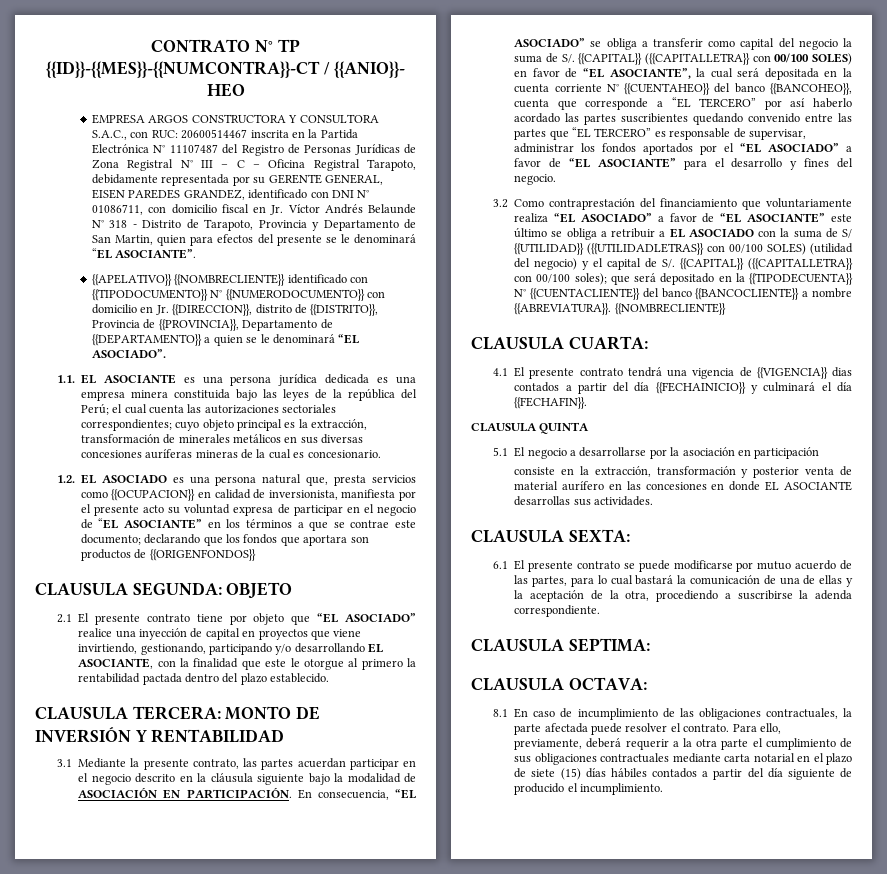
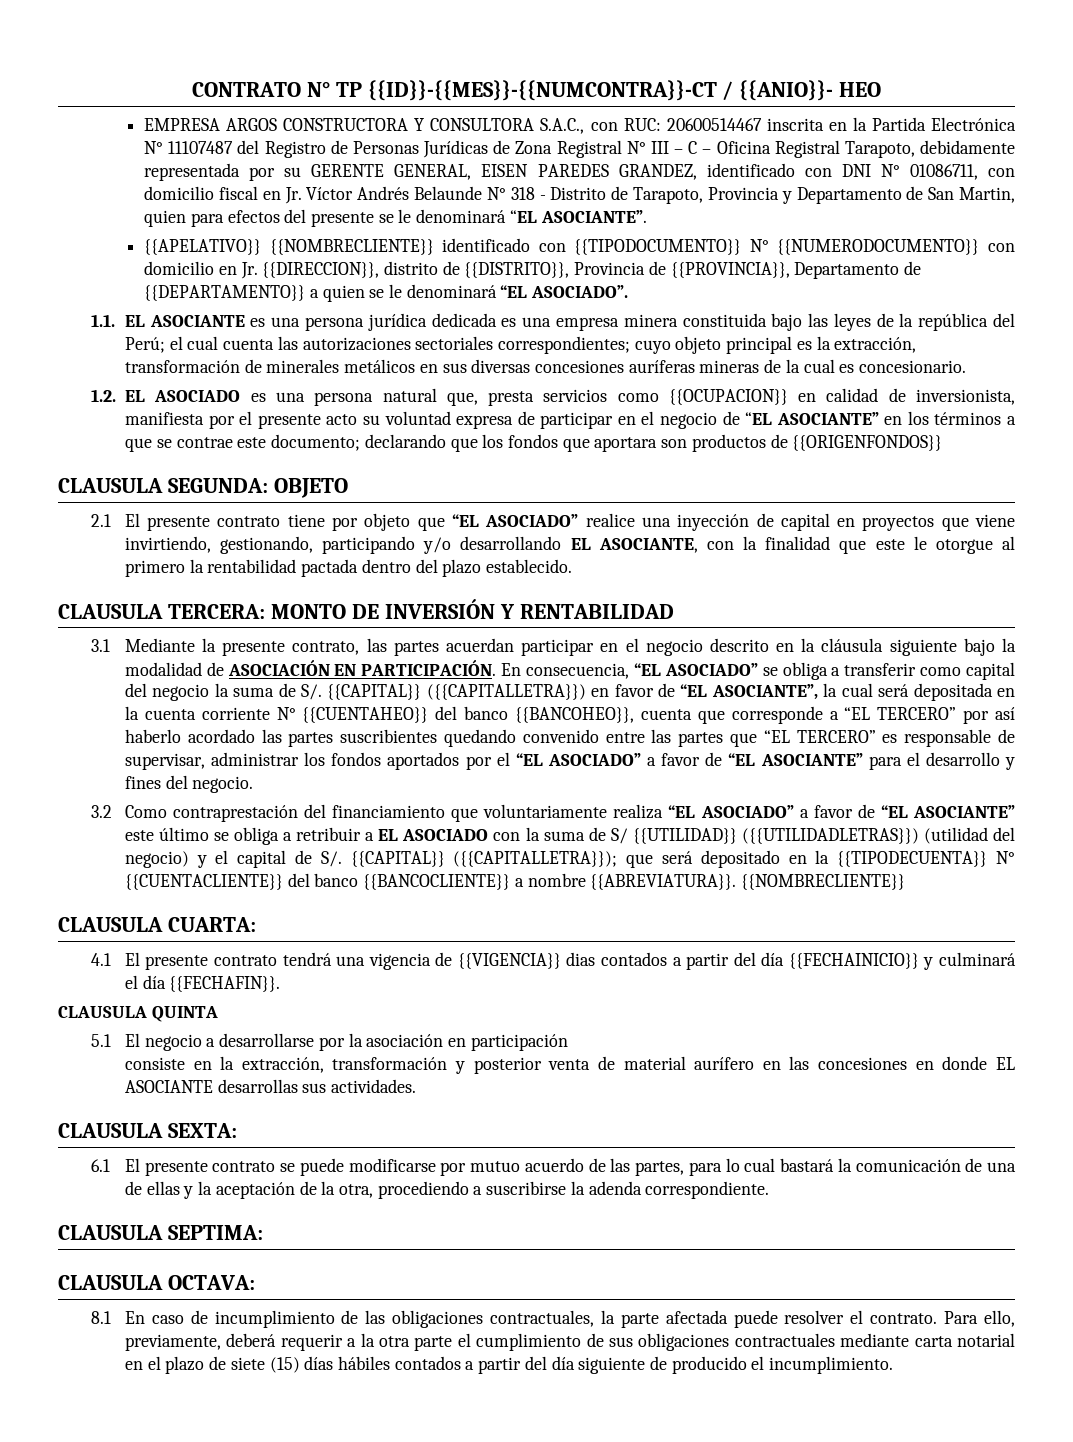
[644,53,852,65] ({{CAPITALLETRA}} con 00/100 SOLES) -> [426,684,586,700] ({{CAPITALLETRA}})
[587,243,807,255] ({{UTILIDADLETRAS}} con 00/100 SOLES) -> [741,828,919,844] ({{UTILIDADLETRAS}})
[748,258,853,270] [514,273,607,285] ({{CAPITALLETRA}} con 00/100 soles); -> [453,851,618,867] ({{CAPITALLETRA}});

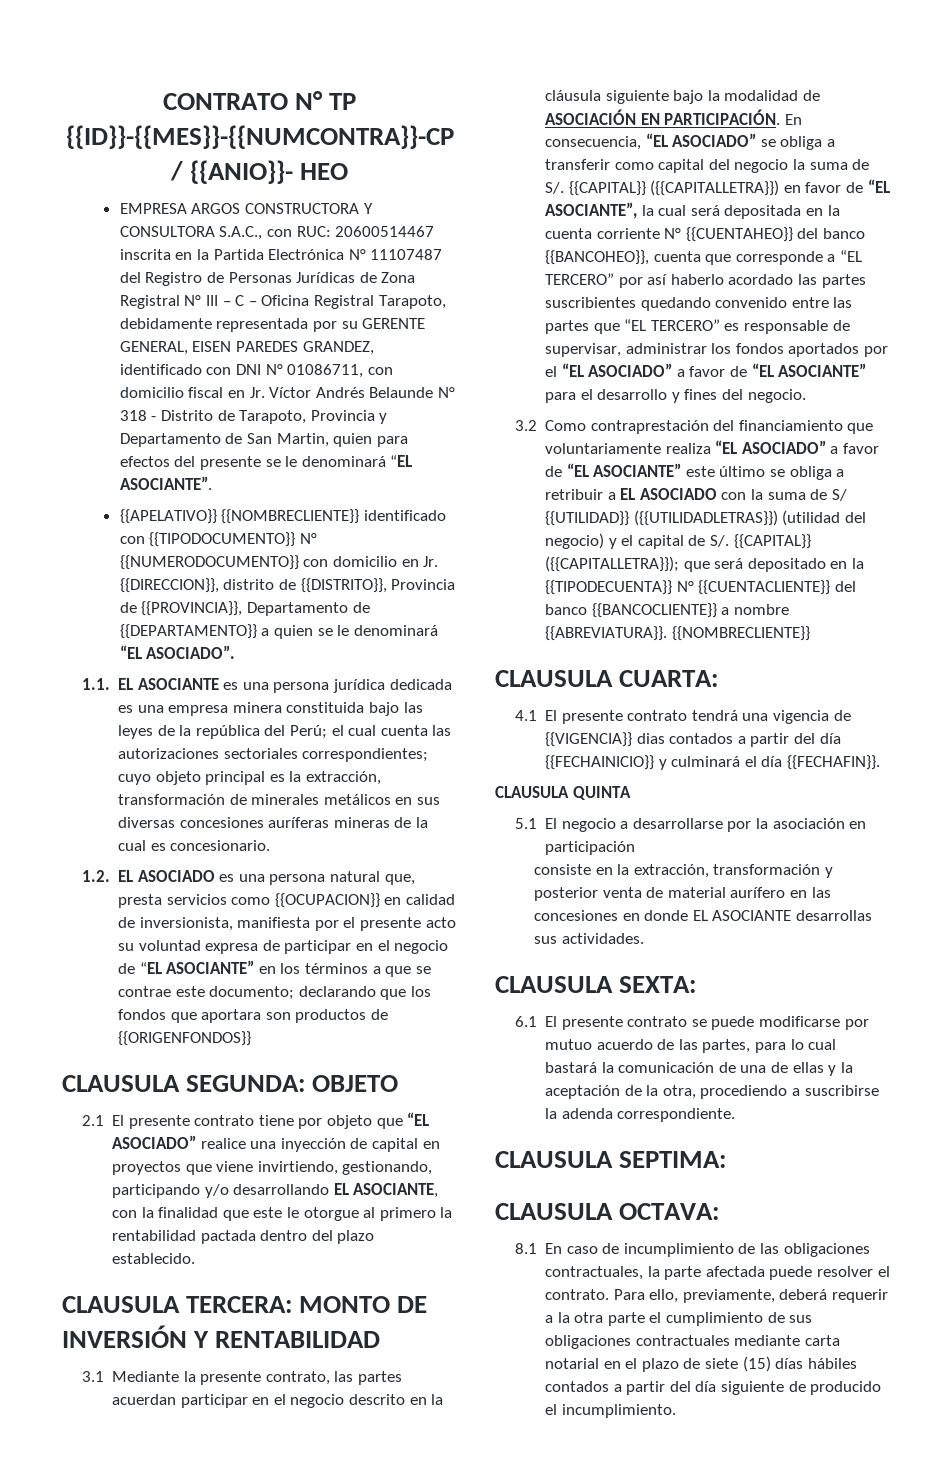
[367,80,717,101] {{ID}}-{{MES}}-{{NUMCONTRA}}-CT -> [65,125,454,149] {{ID}}-{{MES}}-{{NUMCONTRA}}-CP

